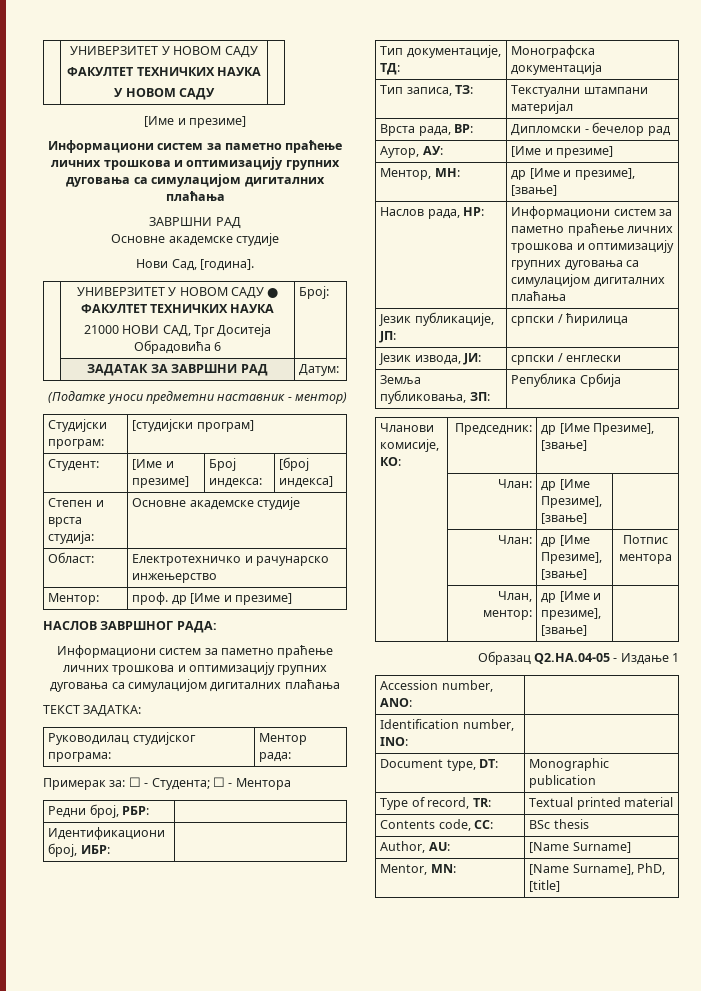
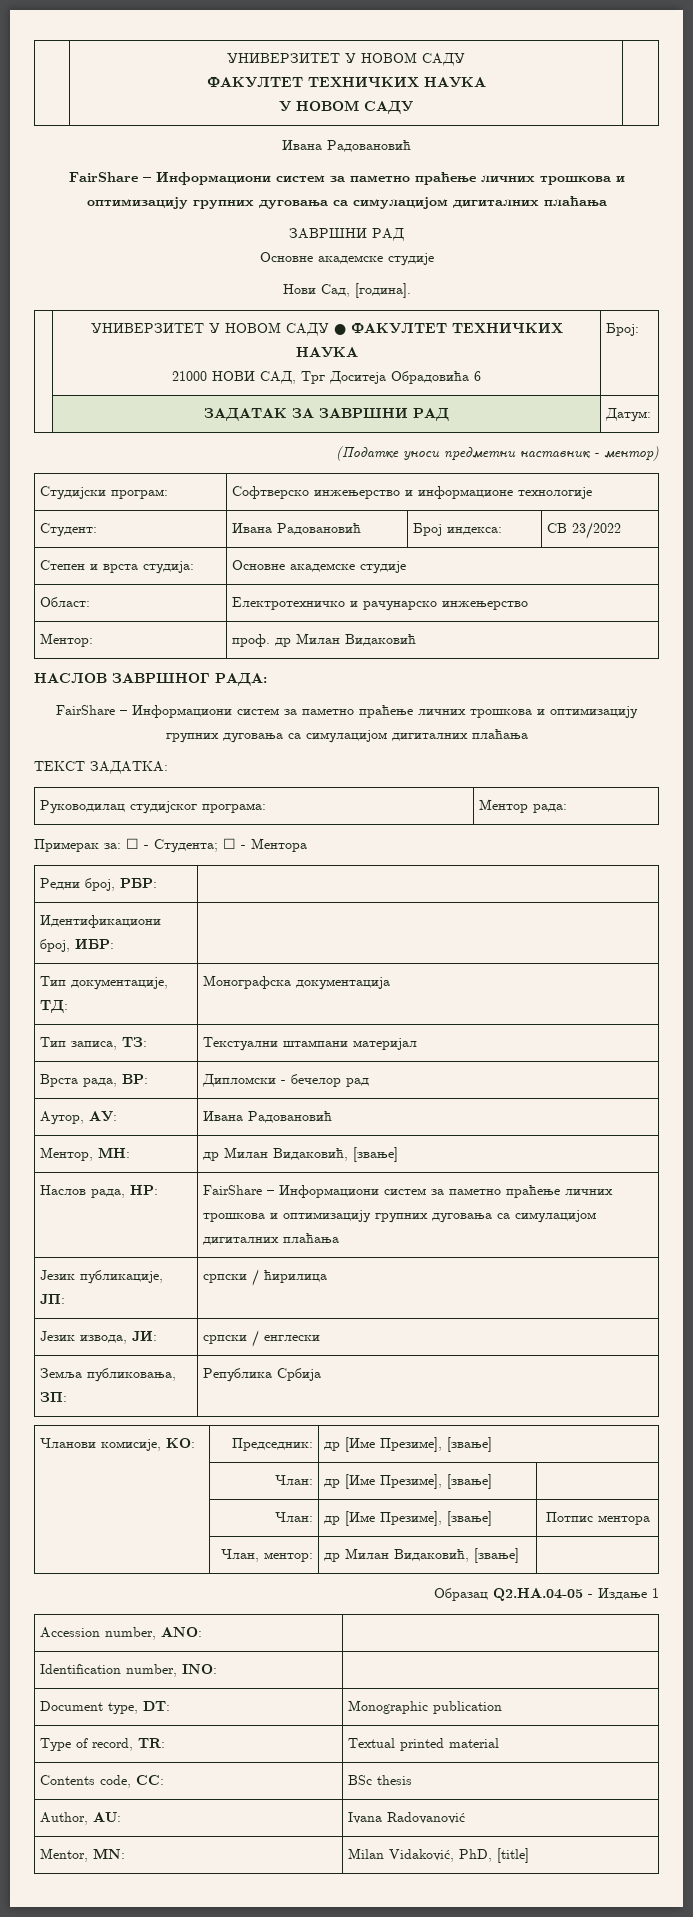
[144,116,246,128] [Име и презиме] // -> [282,140,411,152] [68,172,152,182] Ивана Радовановић // FairShare –
[132,419,254,432] [48,459,100,471] [132,459,174,470] [132,476,190,488] [студијски програм] // Студент: | [Име и презиме] -> [231,486,592,499] [39,523,97,537] [231,523,361,535] Софтверско инжењерство и информационе технологије // Студент: | Ивана Радовановић
[279,457,310,471] [279,476,334,488] [број индекса] -> [546,522,621,539] СВ 23/2022
[190,593,292,605] [Име и презиме] -> [295,633,416,646] Милан Видаковић
(217, 627) none -> [56,705,127,715] FairShare –
[511,146,614,158] [Име и презиме] -> [202,1111,332,1123] Ивана Радовановић
[529,168,635,180] [Име и презиме], -> [223,1147,348,1161] Милан Видаковић,
(485, 211) none -> [202,1185,274,1195] FairShare –
[559,591,602,602] [541,608,602,620] [Име и презиме], -> [344,1548,469,1562] Милан Видаковић,
[529,842,631,853] [Name Surname] -> [347,1812,465,1824] Ivana Radovanović
[529,864,634,875] [Name Surname], -> [347,1848,454,1862] Milan Vidaković,

